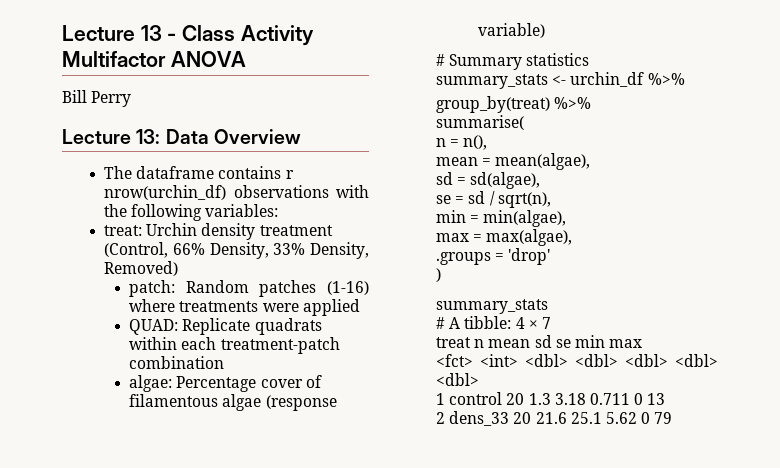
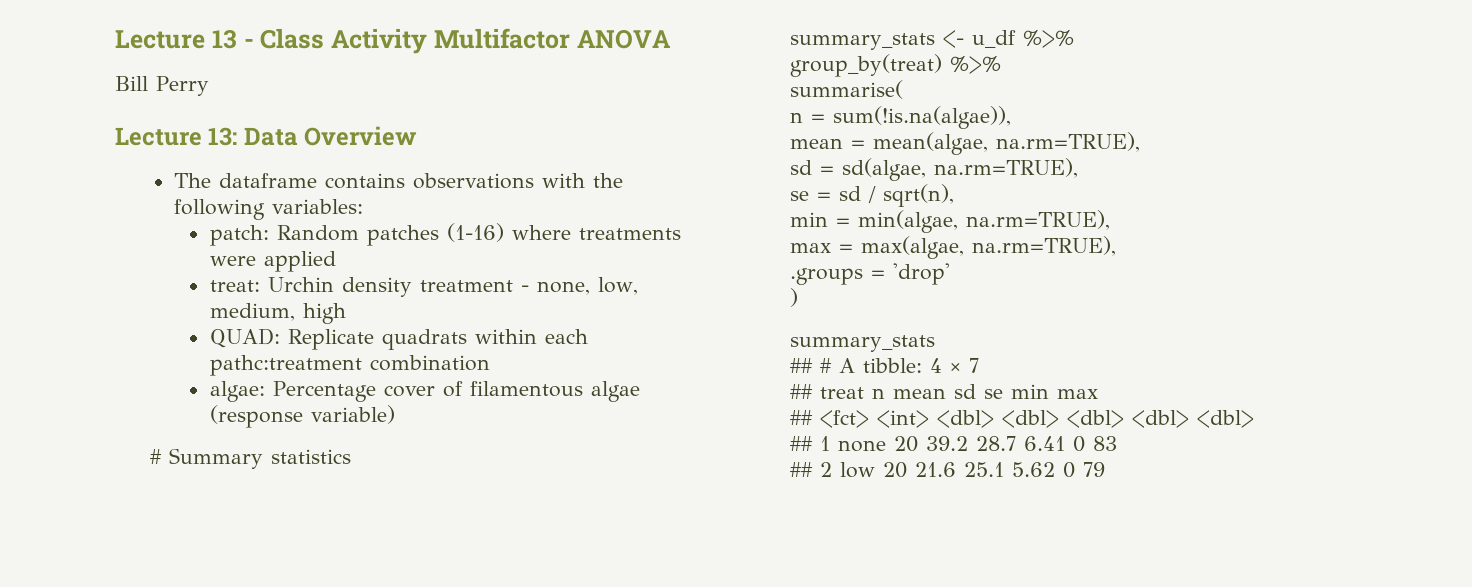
[285,170,294,179] [104,185,227,200] r nrow(urchin_df) -> (406, 181) none
[104,223,333,240] [104,242,369,259] [104,261,179,276] // treat: Urchin density treatment (Control, 66% Density, 33% Density, Removed) -> (364, 206) none
(360, 307) none -> [209,277,638,297] [209,303,346,324] // treat: Urchin density treatment - none, low, medium, high
[220,337,340,354] treatment-patch -> [209,355,362,376] pathc:treatment
[570,72,645,87] urchin_df -> [972,30,1017,48] u_df
[463,135,488,150] n(), -> [833,106,1012,129] sum(!is.na(algae)),
[495,153,591,170] mean(algae), -> [873,132,1141,155] mean(algae, na.rm=TRUE),
[470,172,541,189] sd(algae), -> [842,158,1079,181] sd(algae, na.rm=TRUE),
[483,210,567,227] min(algae), -> [858,210,1111,233] min(algae, na.rm=TRUE),
[486,229,573,246] max(algae), -> [861,236,1117,259] max(algae, na.rm=TRUE),
(549, 306) none -> [790,358,814,373] ##
(551, 323) none -> [790,384,814,399] ##
(643, 343) none -> [790,410,814,425] ##
[436,392,666,405] [436,411,510,426] 1 control 20 1.3 3.18 0.711 0 13 // 2 dens_33 -> [790,436,1118,452] [790,462,876,478] ## 1 none 20 39.2 28.7 6.41 0 83 // ## 2 low

